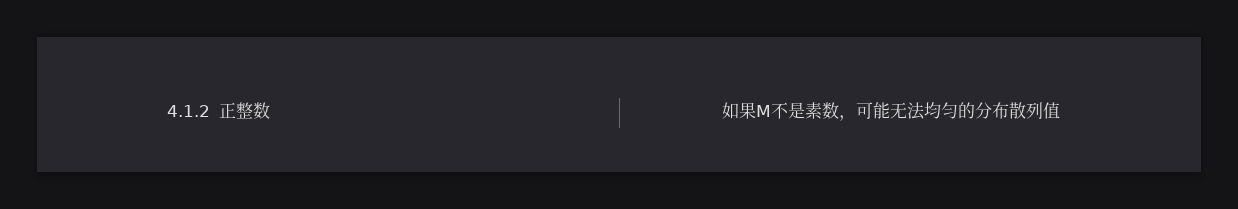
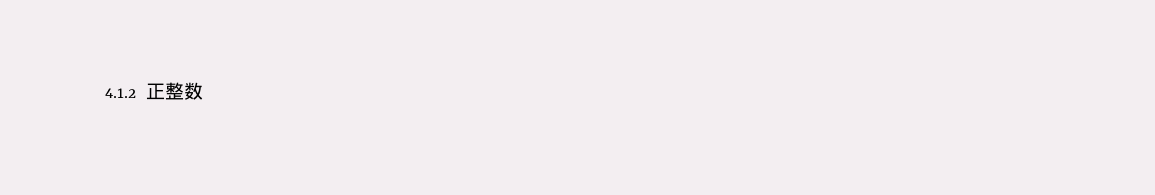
[722,102,1061,121] // 如果M不是素数，可能无法均匀的分布散列值 -> (203, 91) none

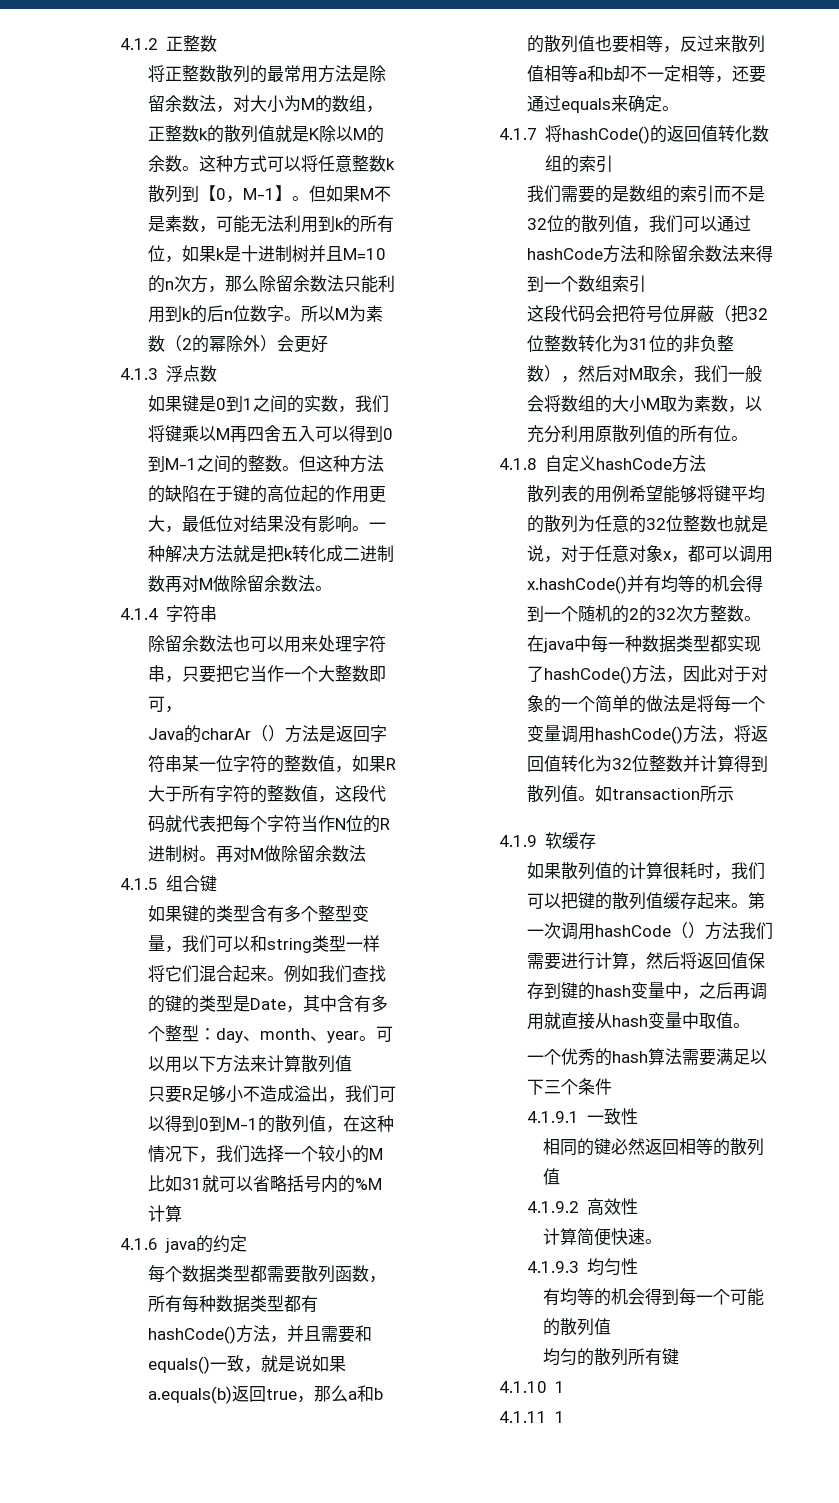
(203, 91) none -> [147,65,386,83] [147,95,383,113] [147,125,384,143] [147,155,395,173] [147,185,391,203] [147,215,394,233] [147,245,386,263] [147,275,395,293] [147,305,383,323] [147,335,328,353] [119,365,218,382] [147,395,389,413] [147,425,393,443] [147,455,384,473] [147,485,386,503] [147,515,386,533] [147,545,394,563] [147,575,332,593] [119,605,218,623] [147,635,386,653] [147,665,386,683] [147,696,182,713] [147,725,387,743] [147,755,396,773] [147,785,386,803] [147,815,390,833] [147,845,366,863] [119,875,218,892] [147,905,369,923] [147,935,380,953] [147,965,386,983] [147,995,388,1013] [147,1025,393,1043] [147,1055,352,1073] [147,1085,396,1103] [147,1115,394,1133] [147,1145,383,1163] [147,1175,382,1193] [147,1205,182,1222] [119,1235,248,1253] [147,1265,386,1283] [147,1295,318,1313] [147,1325,372,1344] [147,1355,346,1374] [147,1385,383,1404] [526,35,765,53] [526,65,766,83] [526,95,679,113] [498,125,770,144] [545,155,614,173] [526,185,765,203] [526,215,751,233] [526,245,773,263] [526,275,646,293] [526,305,768,323] [526,335,734,353] [526,365,762,383] [526,395,762,413] [526,425,748,443] [498,455,707,473] [526,485,765,503] [526,515,768,533] [526,545,773,563] [526,575,763,594] [526,605,761,623] [526,635,761,653] [526,665,768,684] [526,695,765,713] [526,725,768,744] [526,755,768,772] [526,785,734,803] [498,832,597,849] [526,862,765,880] [526,892,765,910] [526,922,773,940] [526,952,765,970] [526,982,767,1000] [526,1012,750,1030] [526,1048,767,1066] [526,1078,612,1095] [526,1108,639,1125] [542,1138,764,1156] [542,1168,560,1185] [526,1198,639,1216] [542,1228,662,1246] [526,1258,639,1276] [542,1288,764,1306] [542,1318,611,1336] [542,1348,679,1366] [498,1381,566,1393] [498,1411,566,1423] // 将正整数散列的最常用方法是除留余数法，对大小为M的数组，正整数k的散列值就是K除以M的余数。这种方式可以将任意整数k散列到【0，M-1】。但如果M不是素数，可能无法利用到k的所有位，如果k是十进制树并且M=10的n次方，那么除留余数法只能利用到k的后n位数字。所以M为素数（2的幂除外）会更好 // 4.1.3浮点数 // 如果键是0到1之间的实数，我们将键乘以M再四舍五入可以得到0到M-1之间的整数。但这种方法的缺陷在于键的高位起的作用更大，最低位对结果没有影响。一种解决方法就是把k转化成二进制数再对M做除留余数法。 // 4.1.4字符串 // 除留余数法也可以用来处理字符串，只要把它当作一个大整数即可， // Java的charAr（）方法是返回字符串某一位字符的整数值，如果R大于所有字符的整数值，这段代码就代表把每个字符当作N位的R进制树。再对M做除留余数法 // 4.1.5组合键 // 如果键的类型含有多个整型变量，我们可以和string类型一样将它们混合起来。例如我们查找的键的类型是Date，其中含有多个整型：day、month、year。可以用以下方法来计算散列值 // 只要R足够小不造成溢出，我们可以得到0到M-1的散列值，在这种情况下，我们选择一个较小的M比如31就可以省略括号内的%M计算 // 4.1.6 java的约定 // 每个数据类型都需要散列函数，所有每种数据类型都有hashCode()方法，并且需要和equals()一致，就是说如果a.equals(b)返回true，那么a和b的散列值也要相等，反过来散列值相等a和b却不一定相等，还要通过equals来确定。 // 4.1.7将hashCode()的返回值转化数组的索引 // 我们需要的是数组的索引而不是32位的散列值，我们可以通过hashCode方法和除留余数法来得到一个数组索引 // 这段代码会把符号位屏蔽（把32位整数转化为31位的非负整数），然后对M取余，我们一般会将数组的大小M取为素数，以充分利用原散列值的所有位。 // 4.1.8自定义hashCode方法 // 散列表的用例希望能够将键平均的散列为任意的32位整数也就是说，对于任意对象x，都可以调用x.hashCode()并有均等的机会得到一个随机的2的32次方整数。在java中每一种数据类型都实现了hashCode()方法，因此对于对象的一个简单的做法是将每一个变量调用hashCode()方法，将返回值转化为32位整数并计算得到散列值。如transaction所示 // 4.1.9软缓存 // 如果散列值的计算很耗时，我们可以把键的散列值缓存起来。第一次调用hashCode（）方法我们需要进行计算，然后将返回值保存到键的hash变量中，之后再调用就直接从hash变量中取值。 // 一个优秀的hash算法需要满足以下三个条件 // 4.1.9.1一致性 // 相同的键必然返回相等的散列值 // 4.1.9.2高效性 // 计算简便快速。 // 4.1.9.3均匀性 // 有均等的机会得到每一个可能的散列值 // 均匀的散列所有键 // 4.1.10 1 // 4.1.11 1

